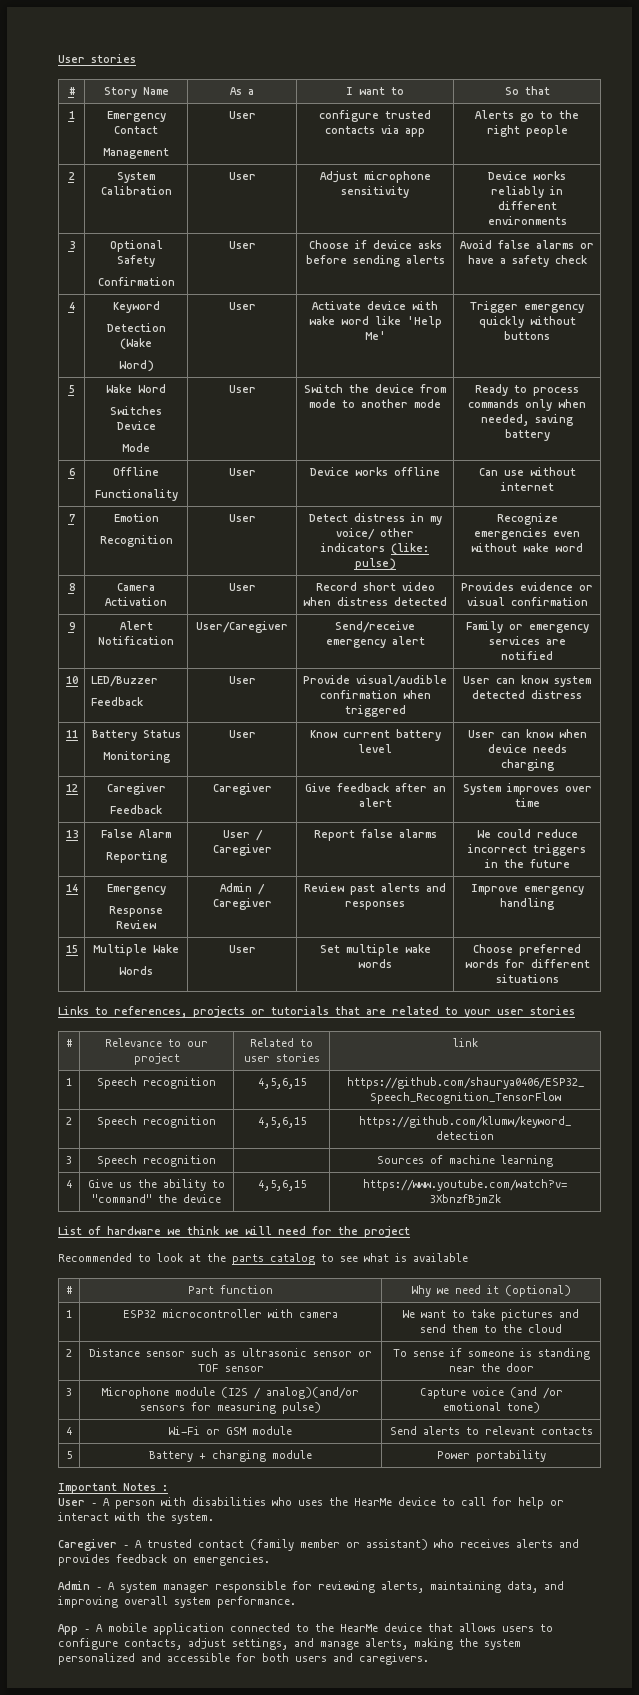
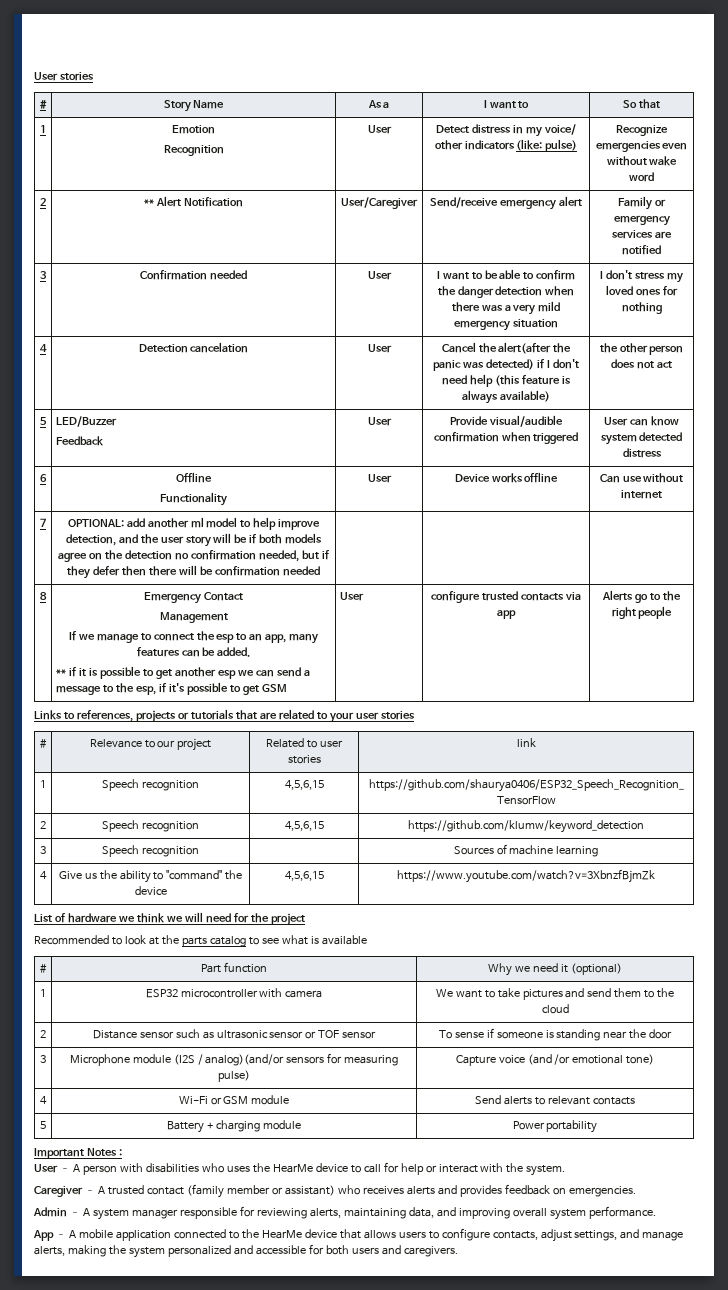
[106,111,166,122] [114,126,158,134] [103,148,169,159] [228,111,256,119] [319,110,431,122] [325,125,425,137] [475,110,579,122] [486,125,568,137] [68,172,75,180] [117,172,155,183] [100,186,172,195] [228,172,256,180] [319,171,431,183] [341,186,409,198] [488,171,566,180] [491,186,563,198] [497,201,557,210] [487,216,567,225] [68,241,75,249] [109,240,163,252] [117,255,155,267] [97,277,175,286] [228,241,256,249] [308,240,442,249] [305,255,445,267] [460,240,594,249] [467,255,587,267] [68,302,75,310] [112,301,160,313] [106,323,166,332] [120,338,152,350] [118,360,154,372] [228,302,256,310] [312,301,438,310] [308,316,442,328] [364,331,386,340] [470,301,584,313] [478,316,576,328] [504,331,550,340] [68,385,75,393] [106,384,166,393] [110,406,162,415] [116,421,156,430] [122,443,150,452] [228,385,256,393] [304,384,446,393] [309,399,441,408] [475,384,579,396] [468,399,586,411] [481,414,573,426] [504,429,550,441] [68,468,75,476] [113,467,159,476] [94,489,178,501] [228,468,256,476] [310,467,440,476] [478,467,576,476] [500,482,554,491] [68,514,75,522] | Emergency Contact // Management | User | configure trusted contacts via app | Alerts go to the right people // 2 | System Calibration | User | Adjust microphone sensitivity | Device works reliably in different environments // 3 | Optional Safety // Confirmation | User | Choose if device asks before sending alerts | Avoid false alarms or have a safety check // 4 | Keyword // Detection (Wake // Word) | User | Activate device with wake word like 'Help Me' | Trigger emergency quickly without buttons // 5 | Wake Word // Switches Device // Mode | User | Switch the device from mode to another mode | Ready to process commands only when needed, saving battery // 6 | Offline // Functionality | User | Device works offline | Can use without internet // 7 -> (46, 129) none
[68,583,75,591] [117,583,155,591] [105,597,167,606] [228,583,256,591] [315,582,435,591] [303,597,447,606] [461,582,593,591] [466,597,588,606] [68,622,75,630] 8 | Camera Activation | User | Record short video when distress detected | Provides evidence or visual confirmation // 9 | -> [40,198,46,206] [144,199,155,206] 2 | **
[65,676,78,684] 10 -> [40,271,47,279] [140,270,247,280] [367,271,392,280] [436,269,576,280] [437,286,575,298] [451,301,561,315] [454,319,558,331] [600,270,683,283] [606,285,678,296] [621,302,662,314] [40,344,47,352] [138,342,249,353] [367,344,392,353] [441,342,572,354] [433,359,579,371] [442,374,571,387] [462,390,550,404] [599,343,684,355] [611,359,672,369] [40,417,47,425] 3 | Confirmation needed | User | I want to be able to confirm the danger detection when there was a very mild emergency situation | I don't stress my loved ones for nothing // 4 | Detection cancelation | User | Cancel the alert(after the panic was detected) if I don't need help (this feature is always available) | the other person does not act // 5
[65,730,78,738] [91,730,181,741] [102,751,170,763] [228,730,256,738] [309,729,441,741] [358,744,392,753] [467,729,587,738] [487,744,567,753] [500,759,554,771] [65,784,78,792] [106,783,166,795] [110,805,162,814] [212,783,272,795] [304,783,446,792] [358,798,392,807] [462,783,592,795] [514,798,540,807] [65,830,78,838] [101,829,171,838] [105,851,167,863] [222,829,263,841] [212,844,272,856] [313,829,437,841] [476,829,578,838] [468,844,586,856] [484,859,570,868] [65,884,78,892] [106,884,166,895] [109,906,163,917] [116,920,156,929] [220,883,265,895] [212,898,272,910] [304,883,446,895] [345,901,405,910] [470,884,584,895] [500,898,554,910] [65,945,78,953] [93,944,179,956] [119,966,153,975] [228,945,256,953] [319,944,431,956] [358,959,392,968] [473,944,581,956] [464,959,590,968] [495,974,559,983] 11 | Battery Status // Monitoring | User | Know current battery level | User can know when device needs charging // 12 | Caregiver // Feedback | Caregiver | Give feedback after an alert | System improves over time // 13 | False Alarm // Reporting | User / Caregiver | Report false alarms | We could reduce incorrect triggers in the future // 14 | Emergency // Response Review | Admin / Caregiver | Review past alerts and responses | Improve emergency handling // 15 | Multiple Wake // Words | User | Set multiple wake words | Choose preferred words for different situations -> [40,474,47,482] [176,472,212,483] [160,492,227,506] [367,474,392,483] [454,472,559,483] [599,473,684,483] [621,490,662,499] [40,518,46,527] [67,517,321,530] [65,533,323,547] [58,550,330,562] [67,565,320,579] [40,592,47,600] [144,592,243,604] [159,612,228,623] [68,631,319,644] [136,647,251,657] [56,666,310,679] [56,682,287,695] [340,592,365,601] [431,591,581,603] [497,610,516,619] [602,590,681,603] [611,606,673,619] 6 | Offline // Functionality | User | Device works offline | Can use without internet // 7 | OPTIONAL: add another ml model to help improve detection, and the user story will be if both models agree on the detection no confirmation needed, but if they defer then there will be confirmation needed | | | // 8 | Emergency Contact // Management // If we manage to connect the esp to an app, many features can be added. // ** if it is possible to get another esp we can send a message to the esp, if it's possible to get GSM | User | configure trusted contacts via app | Alerts go to the right people

